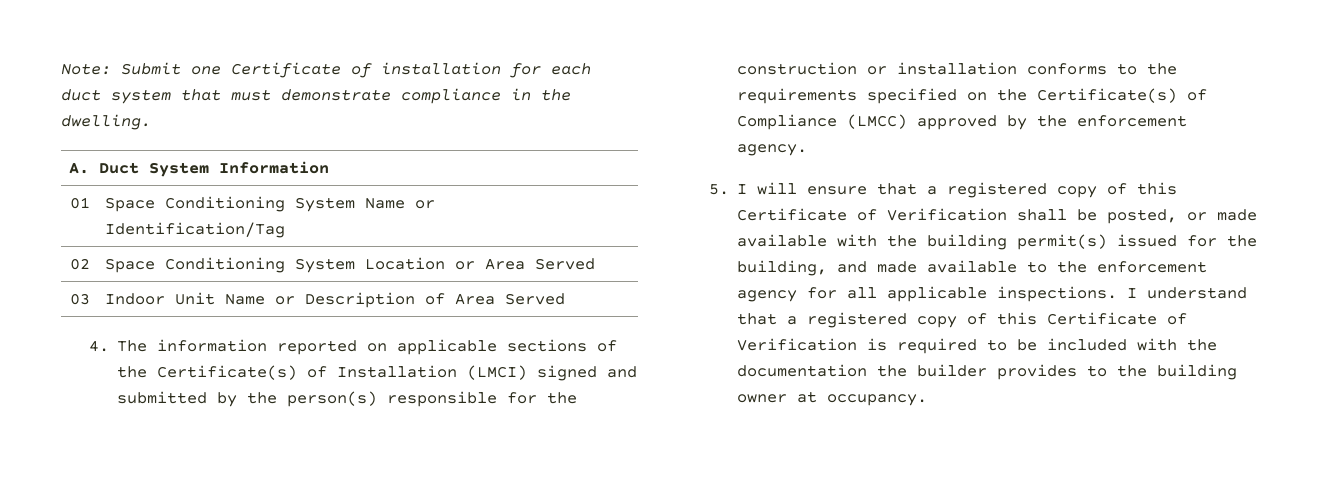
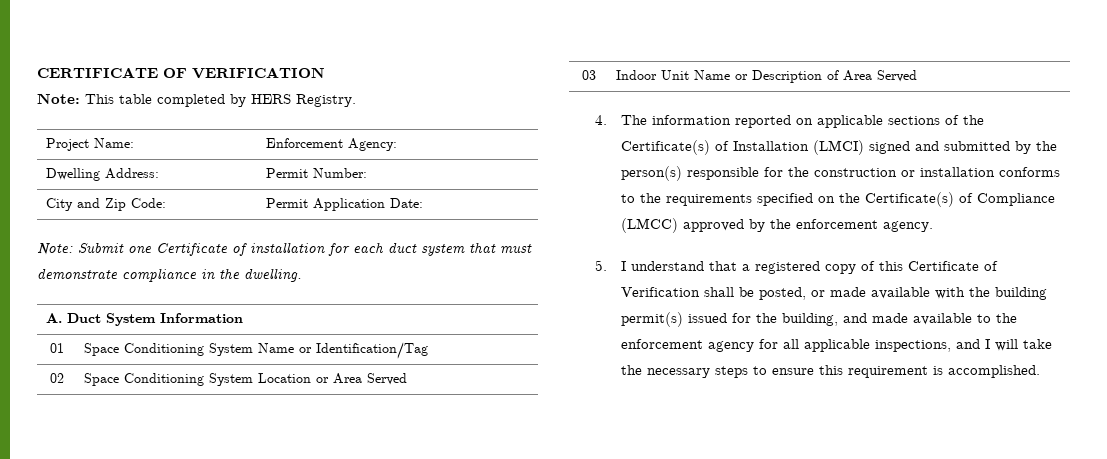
(61, 69) none -> [37,67,325,79] [37,93,356,107] [45,138,134,151] [265,138,397,151] [45,168,159,181] [265,168,367,178] [45,198,166,211] [265,198,423,211] CERTIFICATE OF VERIFICATION // Note: This table completed by HERS Registry. // Project Name: | Enforcement Agency: // Dwelling Address: | Permit Number: // City and Zip Code: | Permit Application Date: //
[757,182,868,195] will ensure -> [631,261,705,271] understand
[997,286,1248,302] [737,312,1188,328] [737,338,1218,354] [737,364,1238,380] [737,391,928,406] inspections. I understand that a registered copy of this Certificate of Verification is required to be included with the documentation the builder provides to the building owner at occupancy. -> [875,339,1053,352] [621,365,1041,378] inspections, and I will take the necessary steps to ensure this requirement is accomplished.

